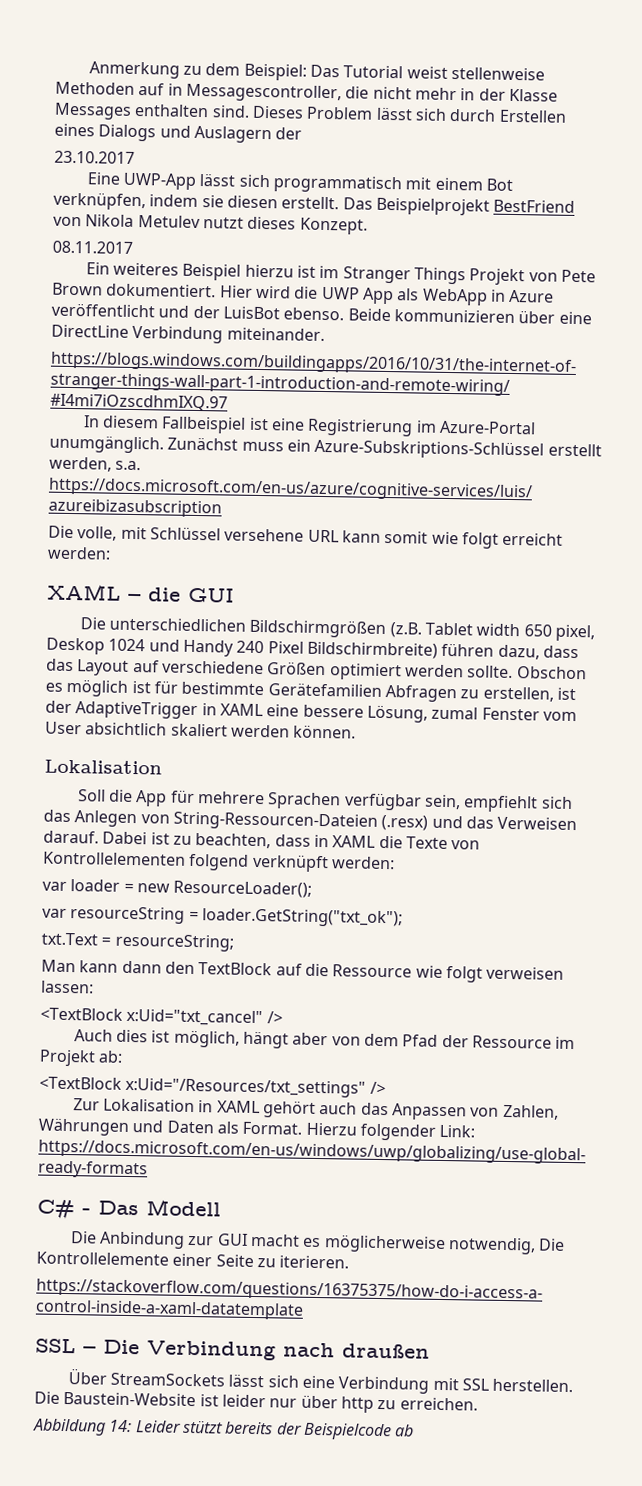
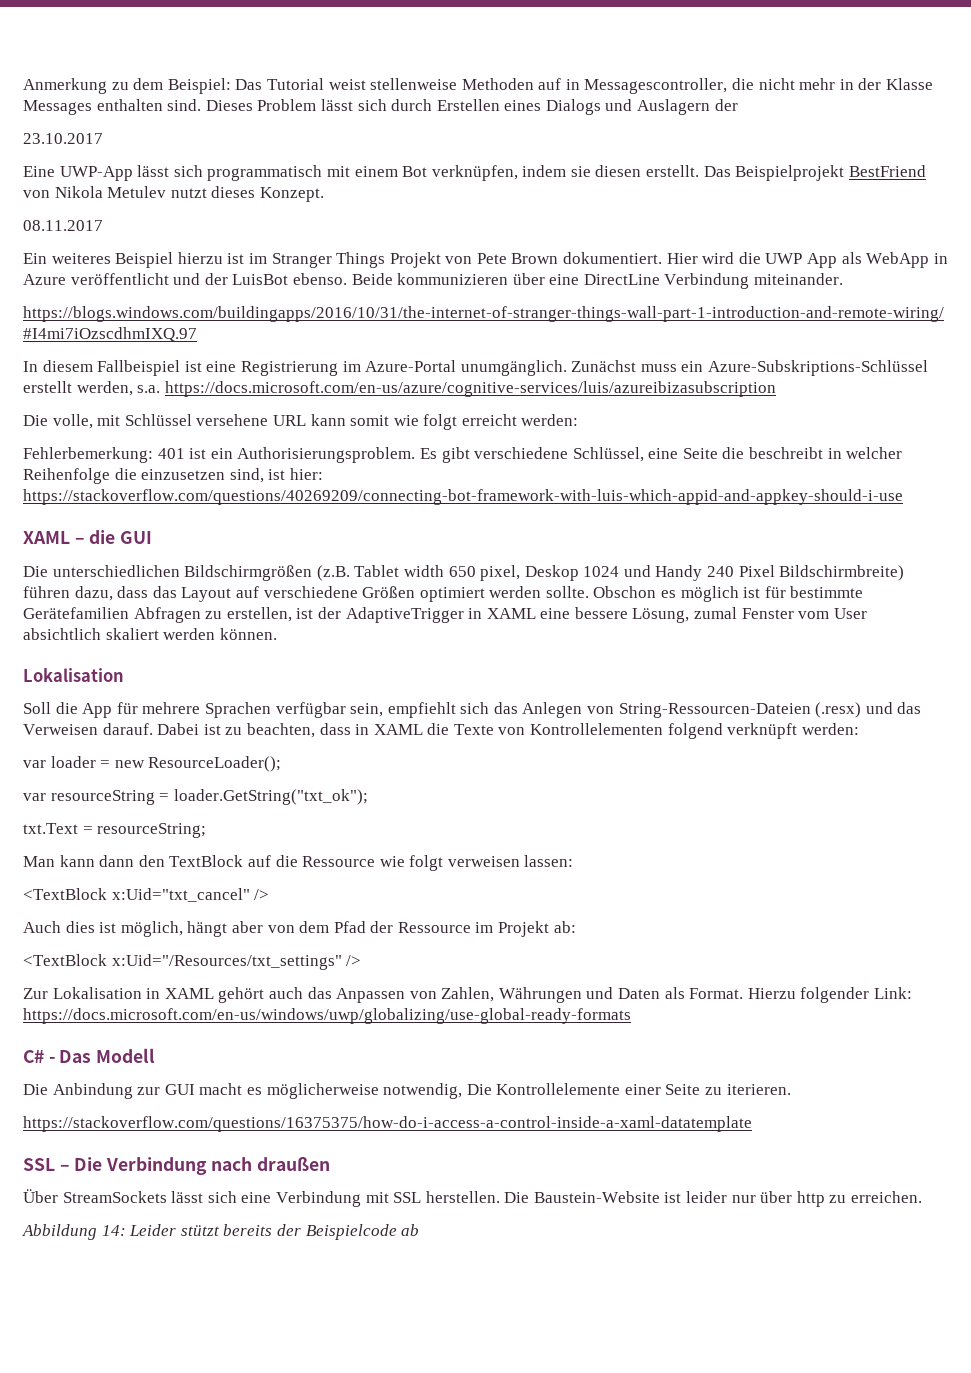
(111, 553) none -> [23,447,903,463] [23,468,323,484] [23,489,903,505] // Fehlerbemerkung: 401 ist ein Authorisierungsproblem. Es gibt verschiedene Schlüssel, eine Seite die beschreibt in welcher Reihenfolge die einzusetzen sind, ist hier: https://stackoverflow.com/questions/40269209/connecting-bot-framework-with-luis-which-appid-and-appkey-should-i-use

